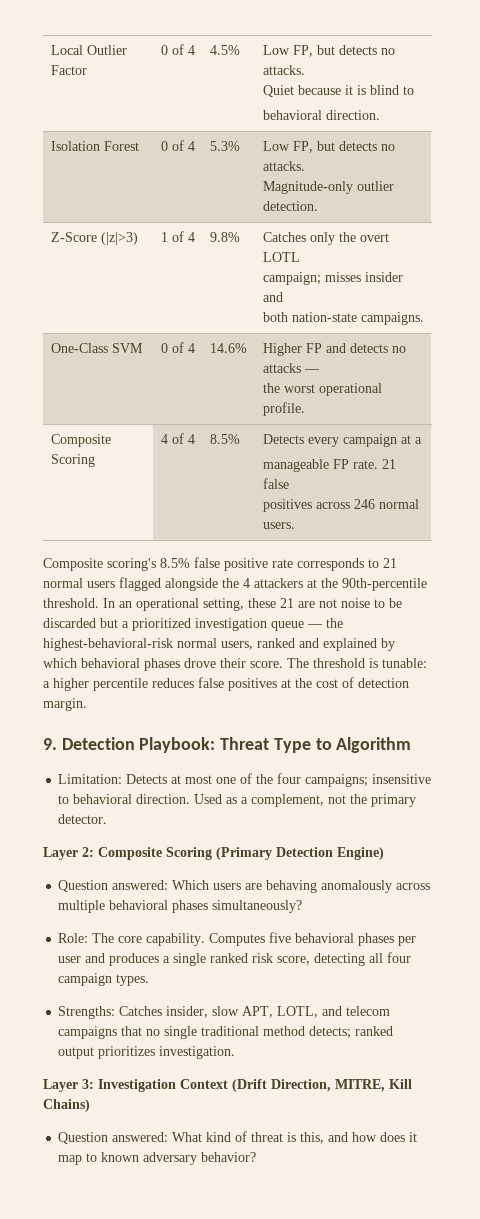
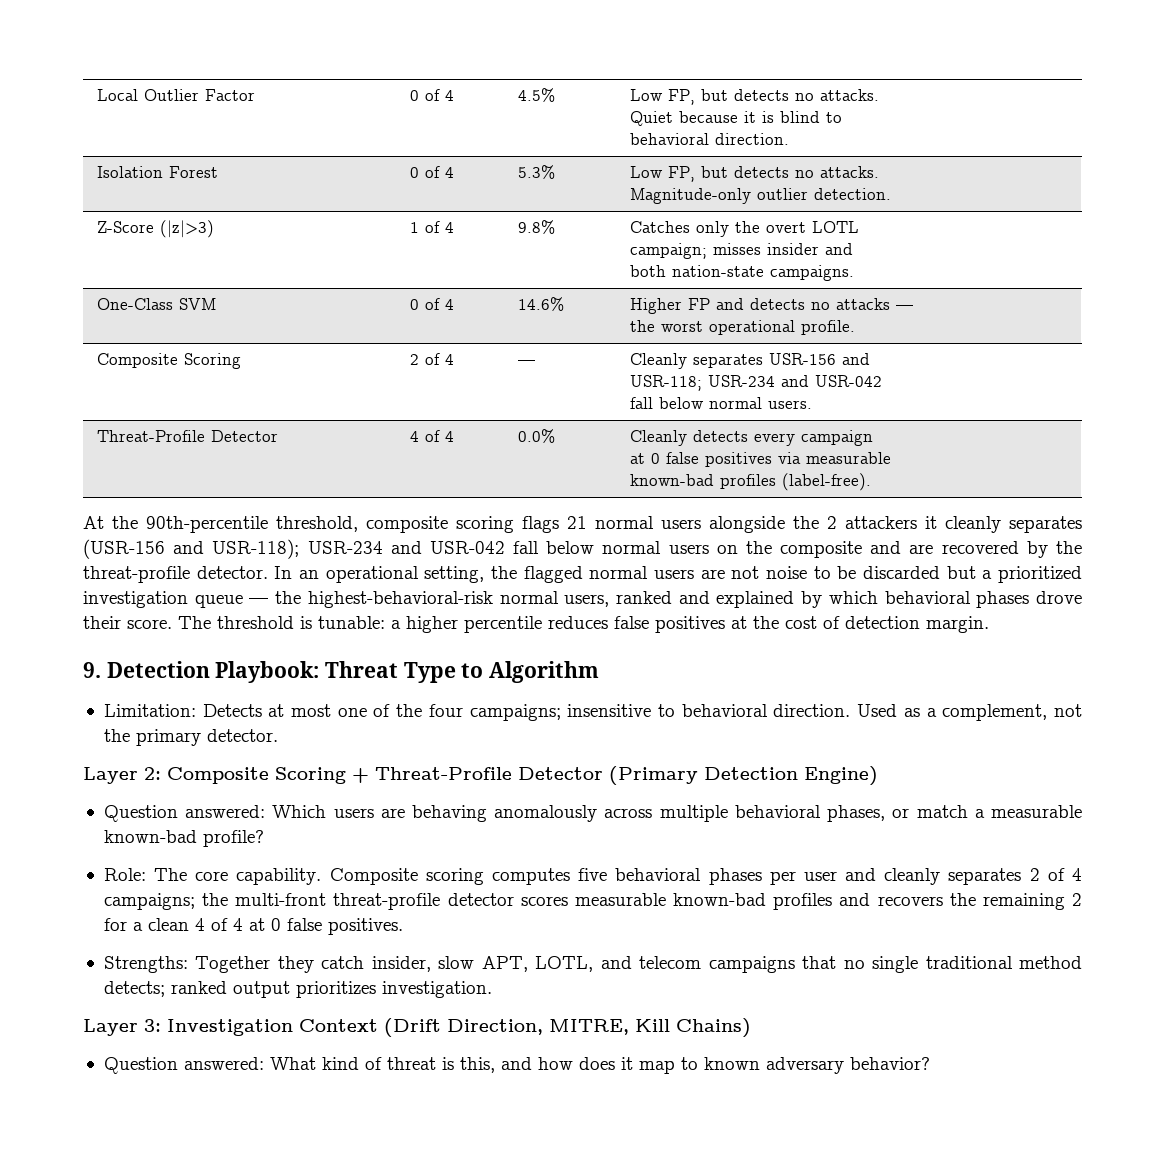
(95, 460) none -> [409,353,454,365] [517,360,535,365] [629,353,870,369] [629,375,882,391] [629,397,812,409] [96,430,278,442] | 2 of 4 | — | Cleanly separates USR-156 and // USR-118; USR-234 and USR-042 // fall below normal users. // Threat-Profile Detector
[209,434,240,444] [262,434,304,444] 8.5% | Detects -> [517,429,555,443] [629,430,748,446] 0.0% | Cleanly detects
[400,435,422,444] [262,459,396,472] [262,478,289,489] [262,499,419,512] [262,522,295,529] [43,557,379,571] at a // manageable FP rate. 21 false // positives across 246 normal users. // Composite scoring's 8.5% false positive rate corresponds to -> [629,452,891,467] [629,473,871,491] [83,516,559,533] // at 0 false positives via measurable // known-bad profiles (label-free). // At the 90th-percentile threshold, composite scoring flags
[119,577,161,591] flagged -> (701, 524) none
[243,578,427,591] [43,598,294,611] 4 attackers at the 90th-percentile threshold. In an operational setting, these 21 -> [827,516,1082,533] [83,539,1082,559] [83,566,694,583] 2 attackers it cleanly separates (USR-156 and USR-118); USR-234 and USR-042 fall below normal users on the composite and are recovered by the threat-profile detector. In an operational setting, the flagged normal users
(212, 853) none -> [352,767,603,783] + Threat-Profile Detector
[172,900,303,913] phases simultaneously? -> [827,805,1082,822] [103,830,264,847] phases, or match a measurable known-bad profile?
[209,933,266,946] Computes -> [329,868,570,885] Composite scoring computes
[109,952,412,966] [58,973,150,986] [58,1006,163,1019] produces a single ranked risk score, detecting all four campaign types. // Strengths: Catches -> [884,868,1082,885] [103,893,1083,910] [103,918,403,935] [103,956,365,973] cleanly separates 2 of 4 campaigns; the multi-front threat-profile detector scores measurable known-bad profiles and recovers the remaining 2 for a clean 4 of 4 at 0 false positives. // Strengths: Together they catch

